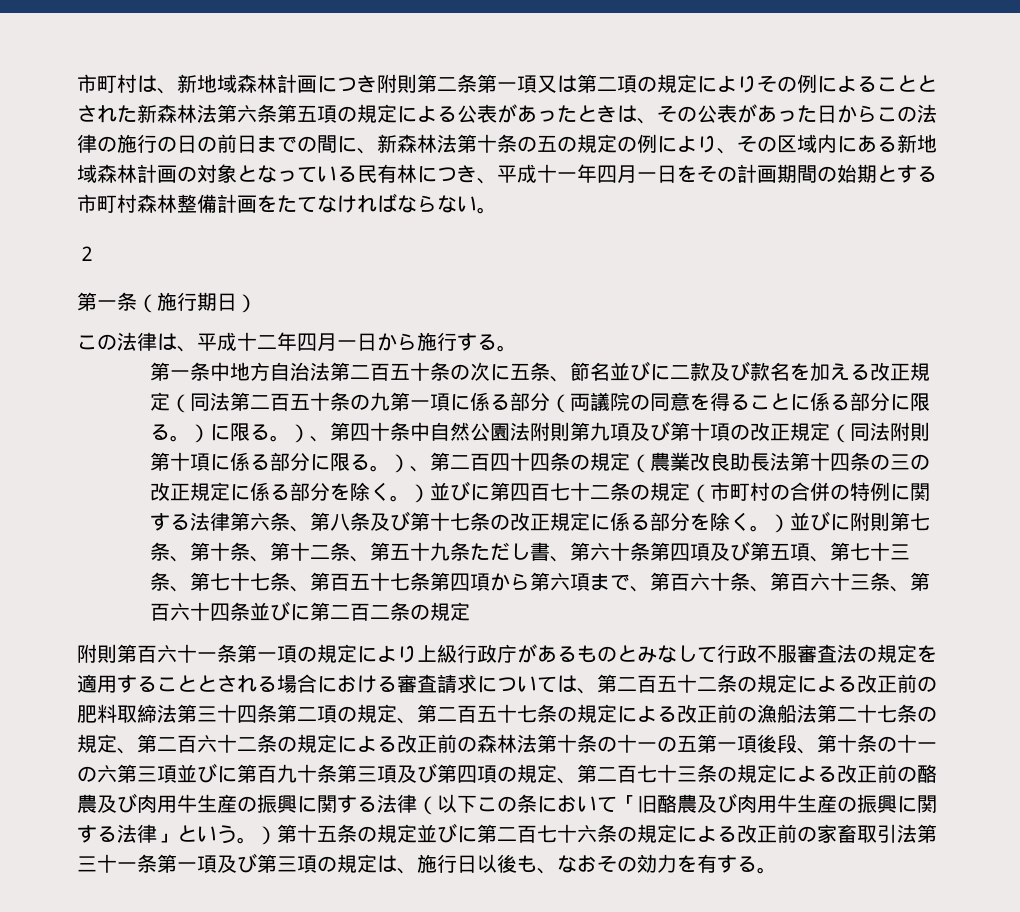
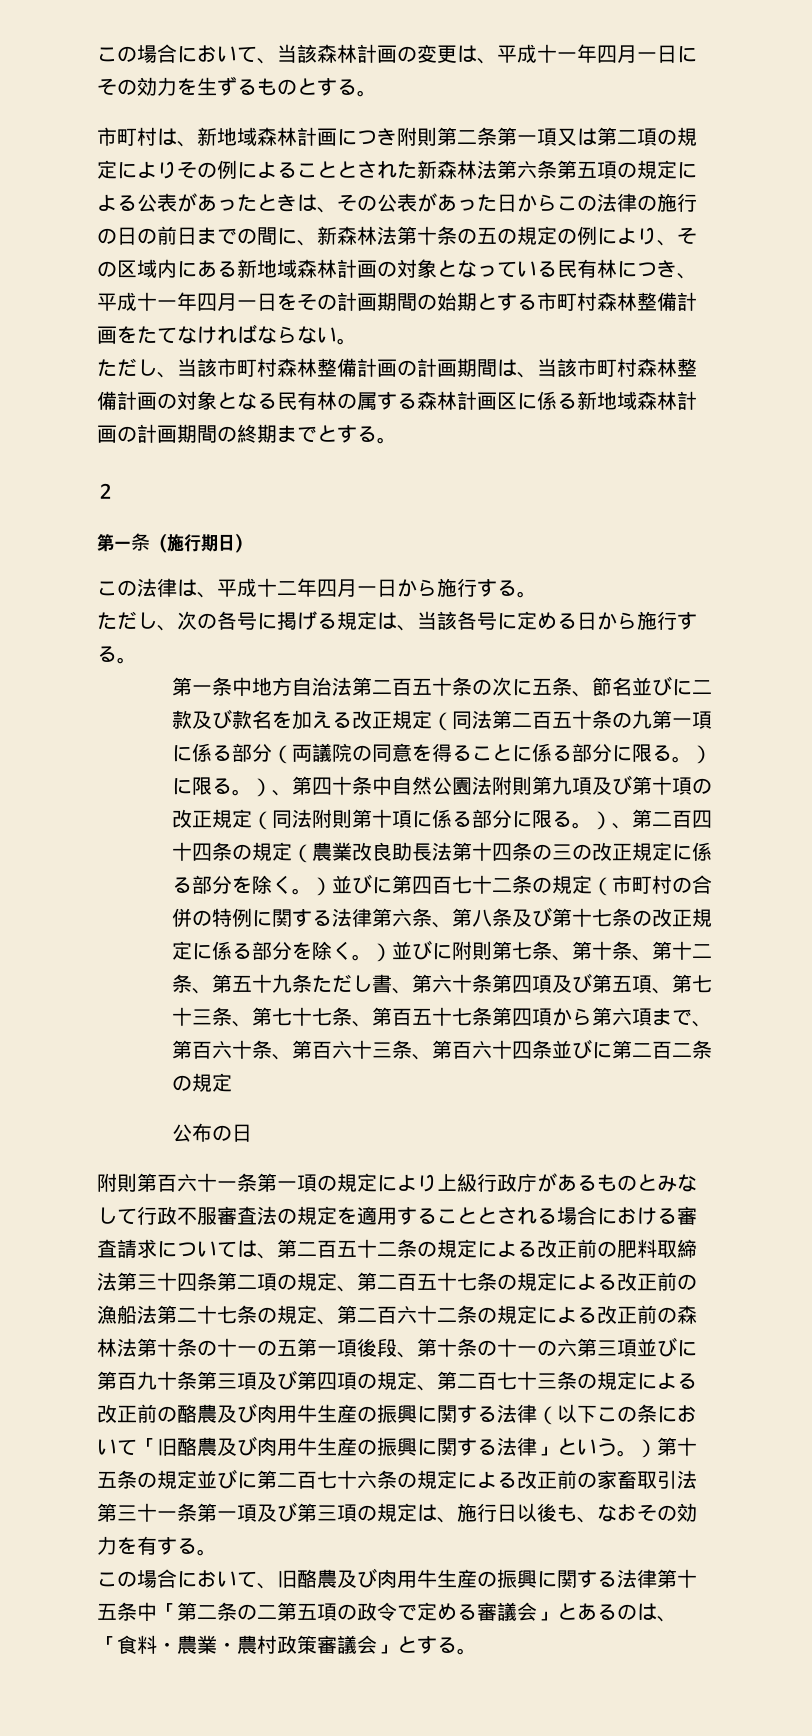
(77, 83) none -> [97,44,697,64] [97,76,377,97] この場合において、当該森林計画の変更は、平成十一年四月一日にその効力を生ずるものとする。 //
(497, 210) none -> [97,358,697,378] [97,391,697,410] [97,424,397,444] // ただし、当該市町村森林整備計画の計画期間は、当該市町村森林整備計画の対象となる民有林の属する森林計画区に係る新地域森林計画の計画期間の終期までとする。
(517, 348) none -> [97,611,697,631] [97,646,137,664] // ただし、次の各号に掲げる規定は、当該各号に定める日から施行する。
(471, 611) none -> [171,1123,252,1142] // 公布の日
(777, 870) none -> [97,1568,697,1589] [97,1602,677,1622] [97,1635,477,1655] // この場合において、旧酪農及び肉用牛生産の振興に関する法律第十五条中「第二条の二第五項の政令で定める審議会」とあるのは、「食料・農業・農村政策審議会」とする。

